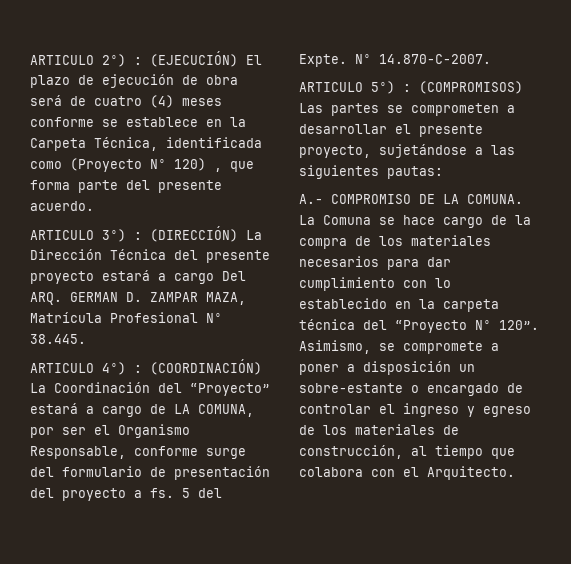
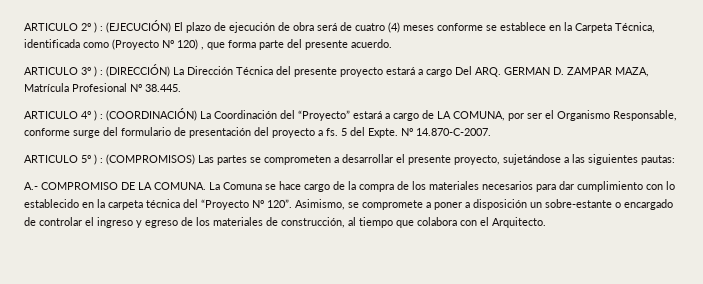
[30,54,126,67] ARTICULO 2º) -> [24,22,97,33] ARTICULO 2º )
[102,229,126,242] 3º) -> [81,66,97,77] 3º )
[102,362,126,375] 4º) -> [81,110,97,121] 4º )
[371,81,395,94] 5º) -> [81,154,97,165] 5º )

